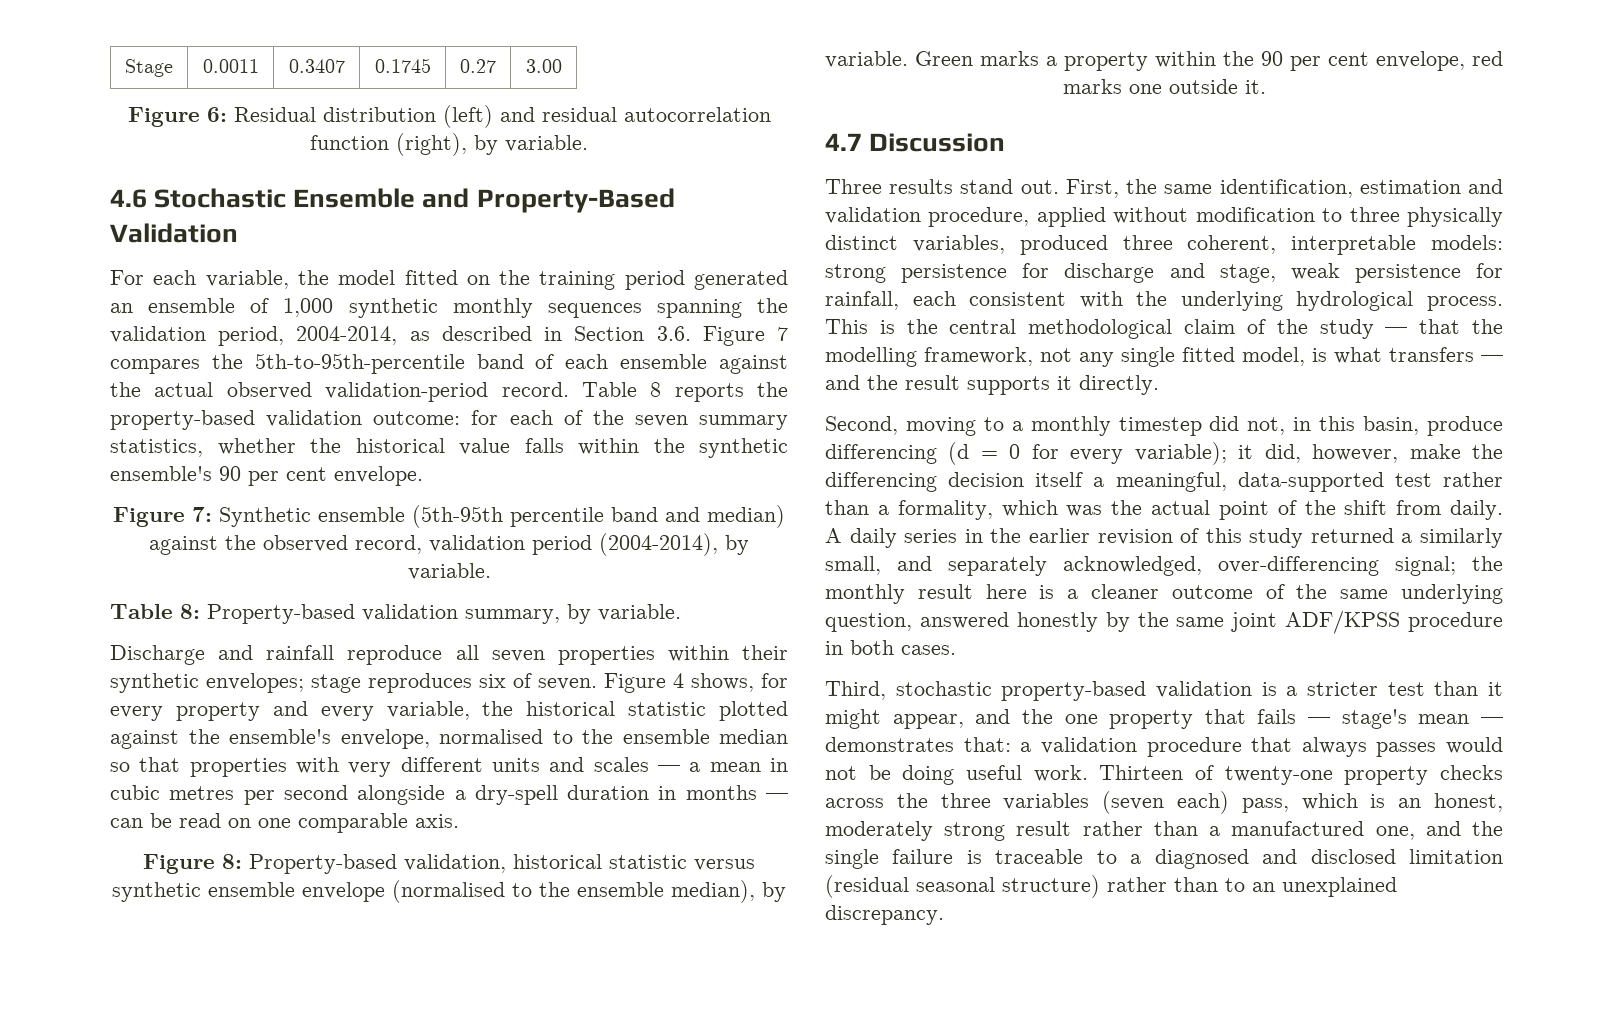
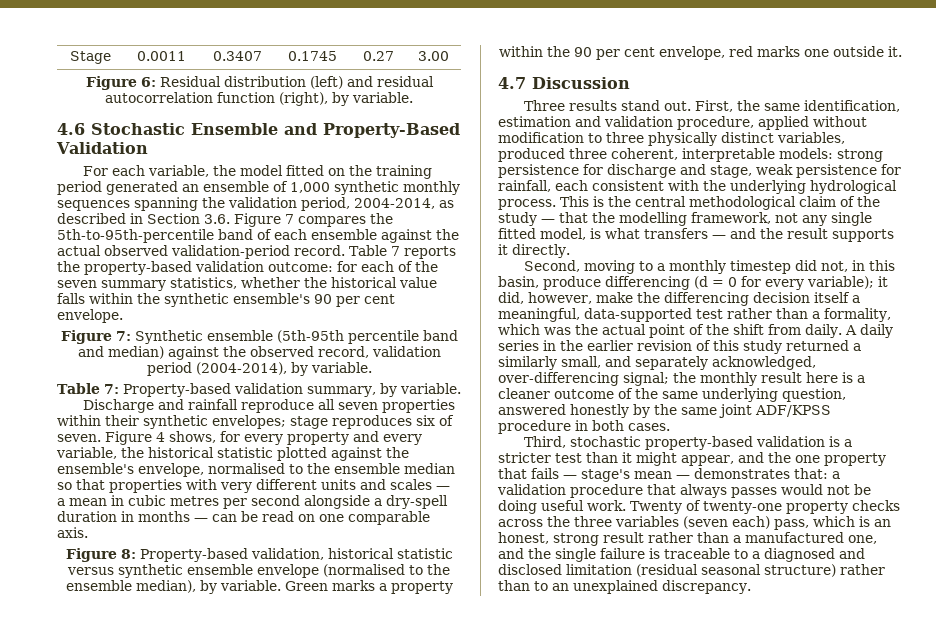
[650,382,662,397] 8 -> [390,246,400,256] 7
[180,604,200,619] 8: -> [103,384,119,394] 7:
[1099,765,1184,780] Thirteen -> [630,501,682,514] Twenty
[825,821,933,841] moderately -> (549, 538) none

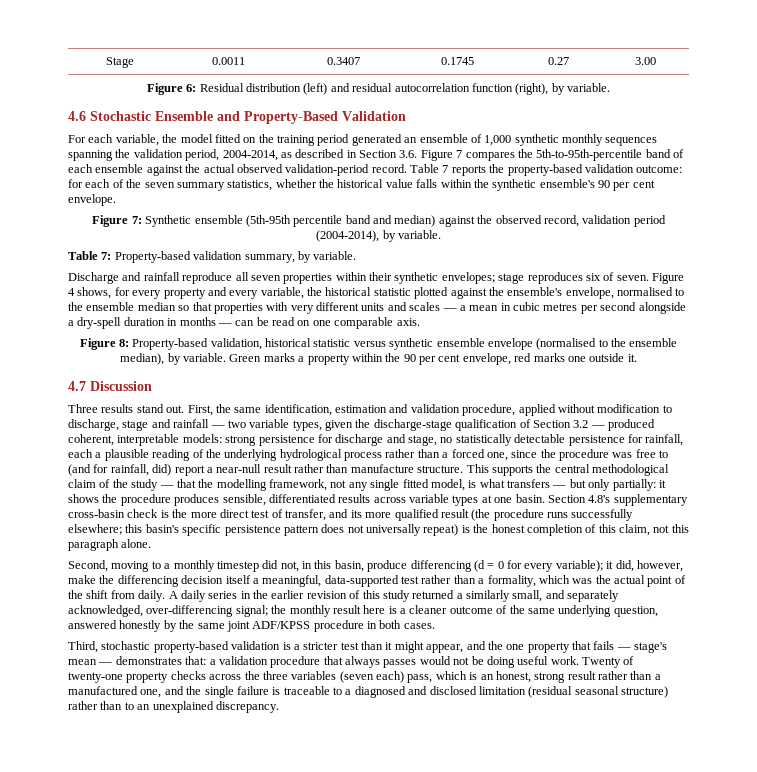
[606,132,845,146] [498,148,607,162] three physically distinct variables, produced three -> [68,419,655,431] discharge, stage and rainfall — two variable types, given the discharge-stage qualification of Section 3.2 — produced
[756,164,793,175] weak -> [440,434,566,446] no statistically detectable
[592,180,897,194] [498,196,604,210] consistent with the underlying hydrological process. This is -> [95,449,669,461] [68,464,533,476] a plausible reading of the underlying hydrological process rather than a forced one, since the procedure was free to (and for rainfall, did) report a near-null result rather than manufacture structure. This supports
[730,228,894,242] [498,244,570,258] and the result supports it directly. -> [569,479,666,491] [68,494,688,506] [68,509,634,521] [68,524,689,536] [68,539,152,551] but only partially: it shows the procedure produces sensible, differentiated results across variable types at one basin. Section 4.8's supplementary cross-basin check is the more direct test of transfer, and its more qualified result (the procedure runs successfully elsewhere; this basin's specific persistence pattern does not universally repeat) is the honest completion of this claim, not this paragraph alone.

